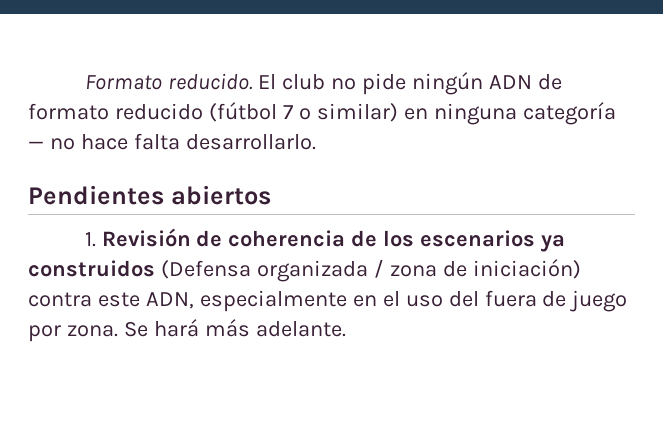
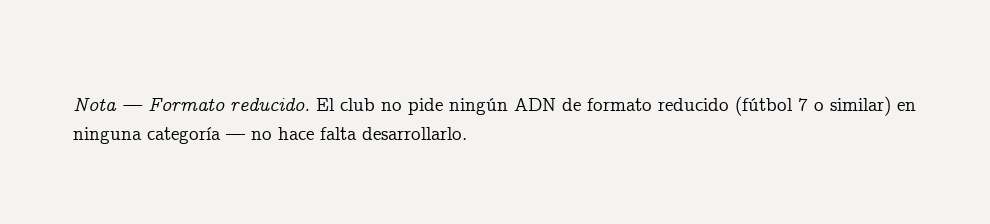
(84, 82) none -> [73,97,143,111] Nota —
[28,185,271,205] [84,228,566,252] [28,259,581,282] [28,290,628,312] [28,319,346,342] // Pendientes abiertos // 1. Revisión de coherencia de los escenarios ya construidos (Defensa organizada / zona de iniciación) contra este ADN, especialmente en el uso del fuera de juego por zona. Se hará más adelante. -> (467, 133) none

